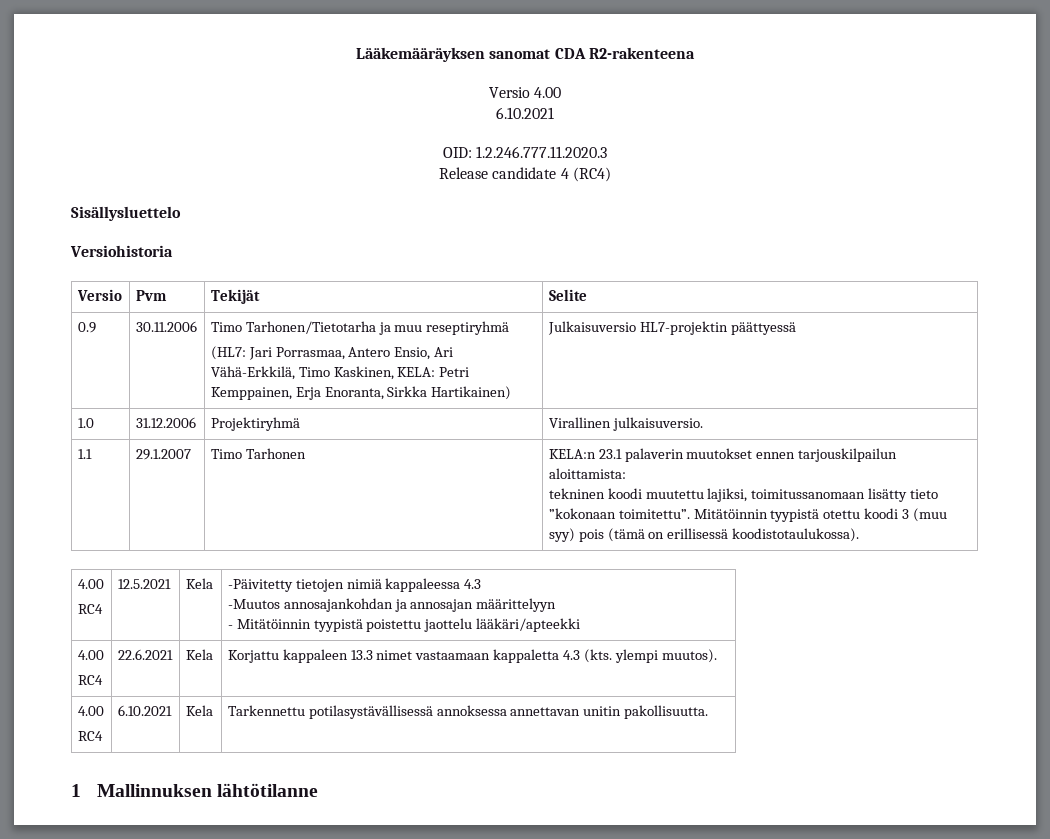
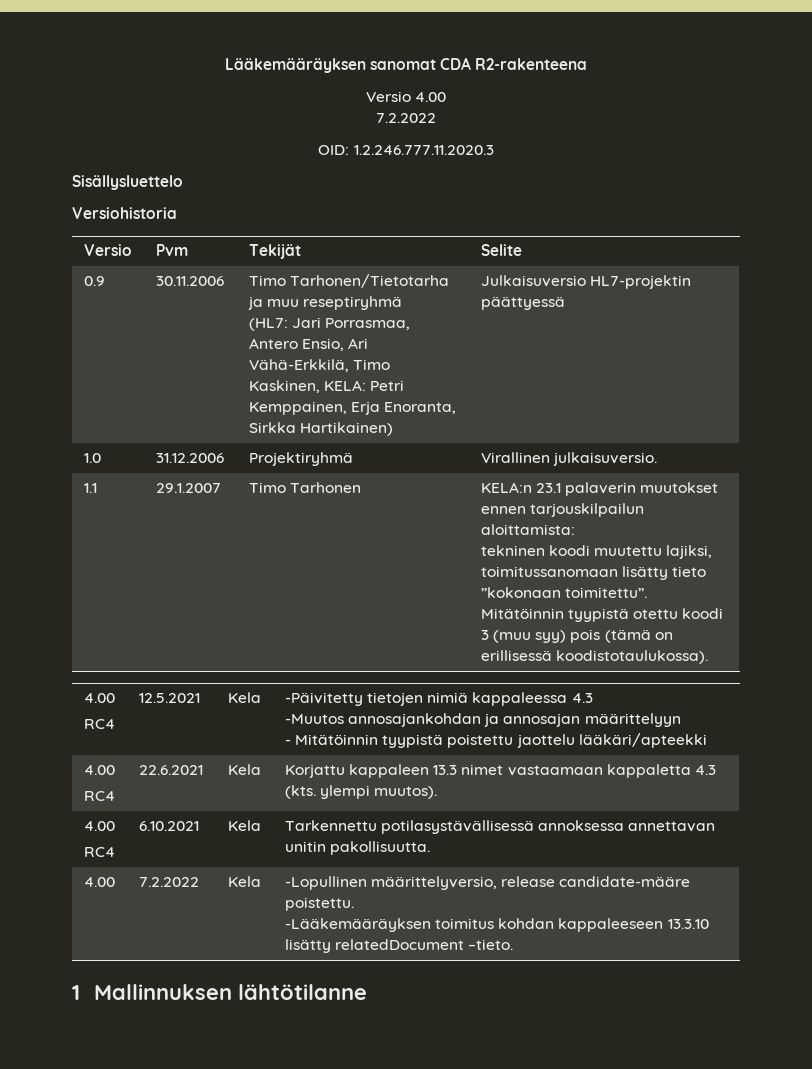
[496,107,554,119] 6.10.2021 -> [376,113,436,123] 7.2.2022
[439,167,611,182] // Release candidate 4 (RC4) -> (494, 150) none
(709, 712) none -> [83,877,115,887] [138,877,199,887] [227,876,261,887] [284,876,691,890] [284,897,354,911] [284,918,709,932] [284,939,514,953] // 4.00 | 7.2.2022 | Kela | -Lopullinen määrittelyversio, release candidate-määre poistettu. // -Lääkemääräyksen toimitus kohdan kappaleeseen 13.3.10 lisätty relatedDocument –tieto.

